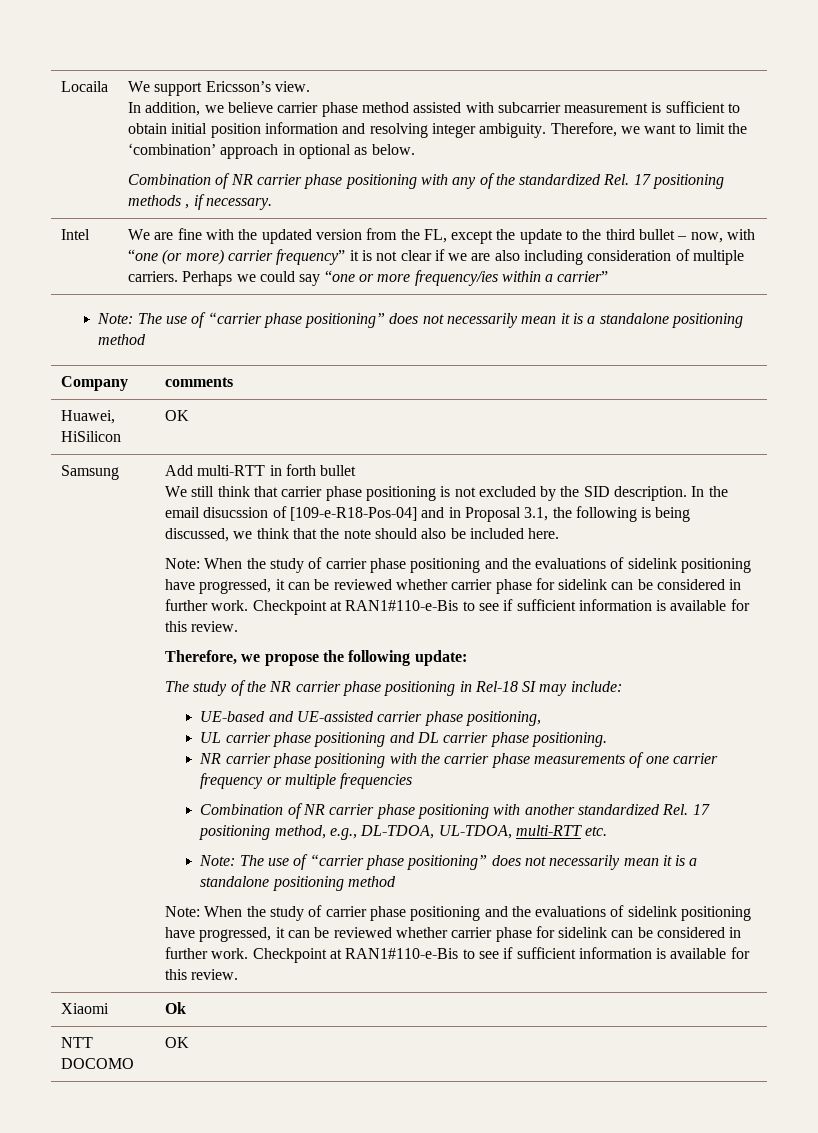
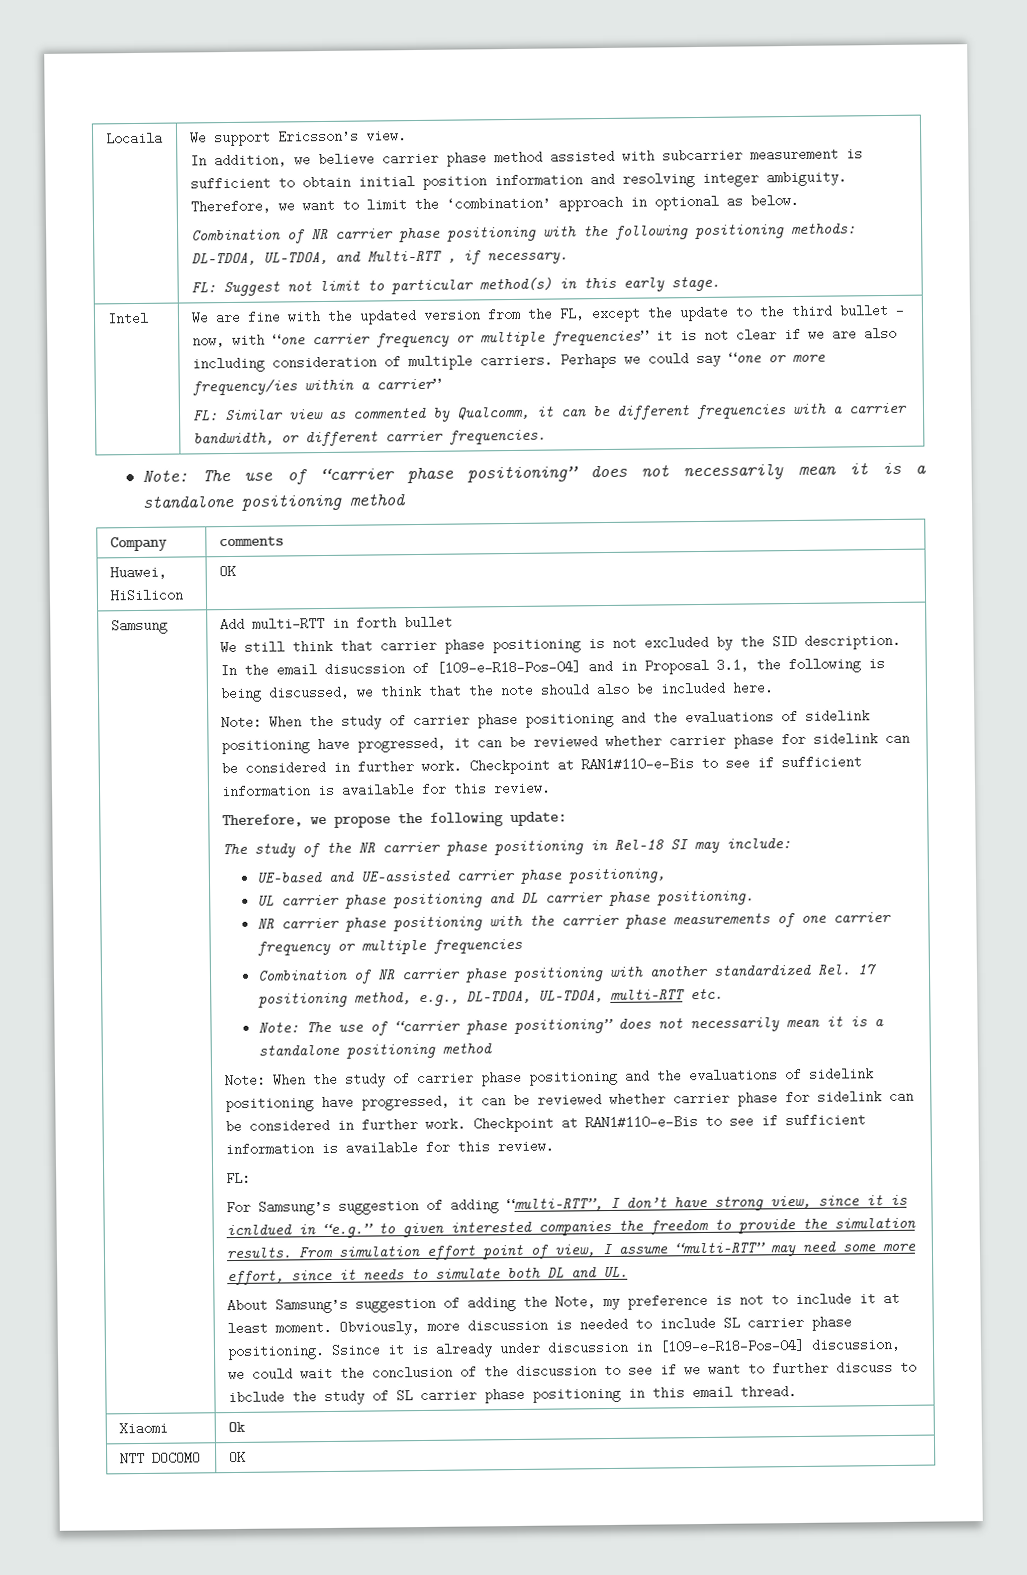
[452,173,725,189] [127,194,272,210] any of the standardized Rel. 17 positioning methods , if necessary. -> [582,223,856,240] [190,250,568,266] [190,276,720,297] the following positioning methods: DL-TDOA, UL-TDOA, and Multi-RTT , if necessary. // FL: Suggest not limit to particular method(s) in this early stage.
[162,249,346,265] (or more) carrier frequency” -> [311,330,649,348] carrier frequency or multiple frequencies”
(609, 276) none -> [191,402,908,422] [192,429,546,447] // FL: Similar view as commented by Qualcomm, it can be different frequencies with a carrier bandwidth, or different carrier frequencies.
(239, 974) none -> [225,1171,251,1186] [225,1194,908,1216] [225,1217,916,1239] [225,1241,916,1260] [226,1266,628,1286] [226,1291,900,1314] [226,1315,852,1336] [226,1337,901,1361] [227,1361,917,1382] [227,1385,797,1406] // FL: // For Samsung’s suggestion of adding “multi-RTT”, I don’t have strong view, since it is icnldued in “e.g.” to given interested companies the freedom to provide the simulation results. From simulation effort point of view, I assume “multi-RTT” may need some more effort, since it needs to simulate both DL and UL. // About Samsung’s suggestion of adding the Note, my preference is not to include it at least moment. Obviously, more discussion is needed to include SL carrier phase positioning. Ssince it is already under discussion in [109-e-R18-Pos-04] discussion, we could wait the conclusion of the discussion to see if we want to further discuss to ibclude the study of SL carrier phase positioning in this email thread.

